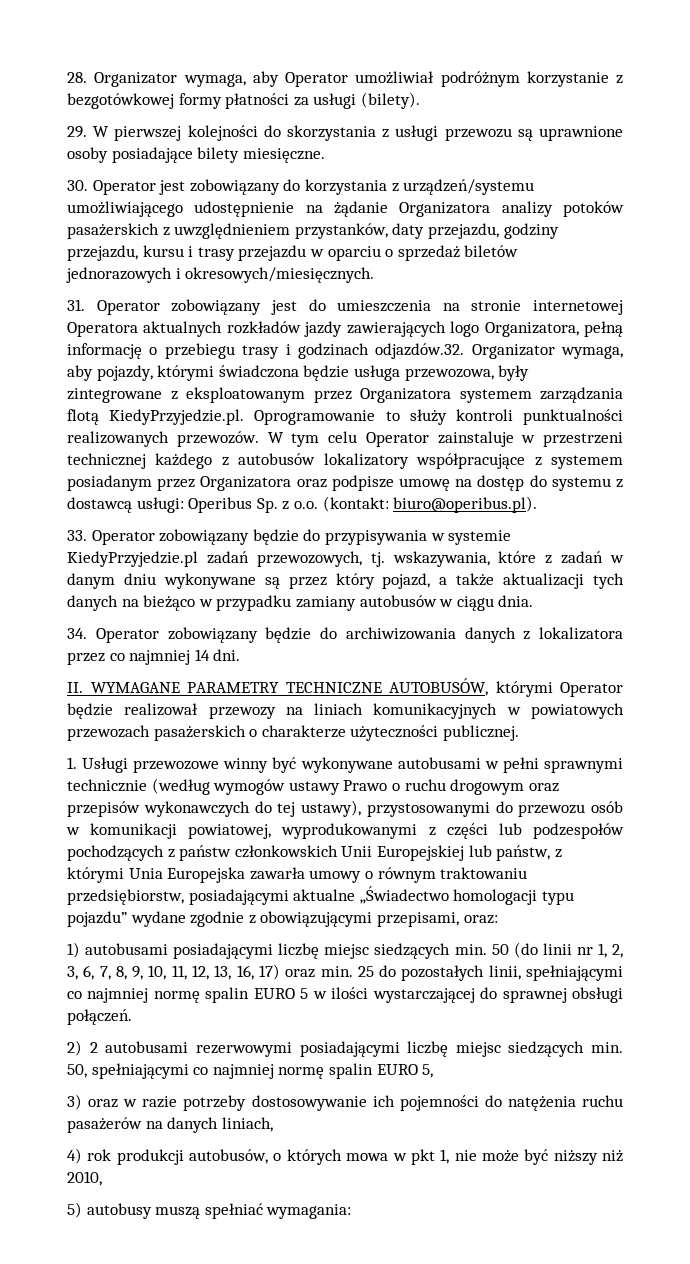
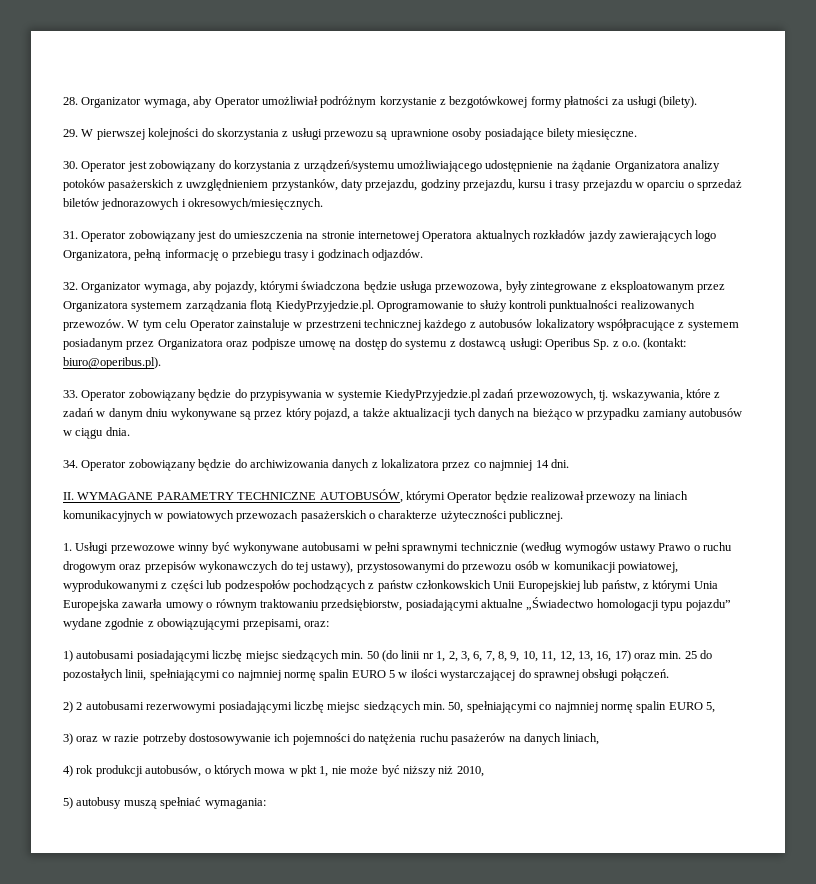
[375,343,465,359] odjazdów.32. -> [372,249,423,261] [63,282,78,290] odjazdów. // 32.

